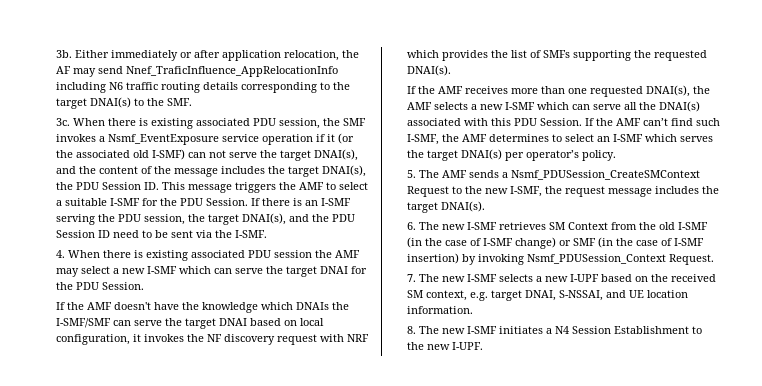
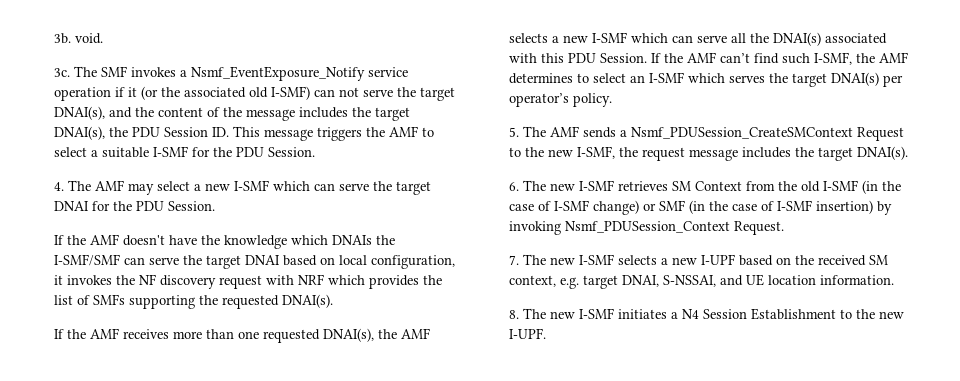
[74,50,359,61] [55,66,338,77] [55,82,350,93] [55,97,192,109] [55,118,340,129] Either immediately or after application relocation, the AF may send Nnef_TraficInfluence_AppRelocationInfo including N6 traffic routing details corresponding to the target DNAI(s) to the SMF. // 3c. When there is existing associated PDU session, the -> [74,33,103,44] [53,66,97,77] void. // 3c. The
[107,134,219,145] Nsmf_EventExposure -> [190,66,365,81] Nsmf_EventExposure_Notify
[250,198,351,206] [55,213,355,225] [55,230,267,238] [55,250,332,261] If there is an I-SMF serving the PDU session, the target DNAI(s), and the PDU Session ID need to be sent via the I-SMF. // 4. When there is existing associated PDU session the -> [53,180,91,191] // 4. The

